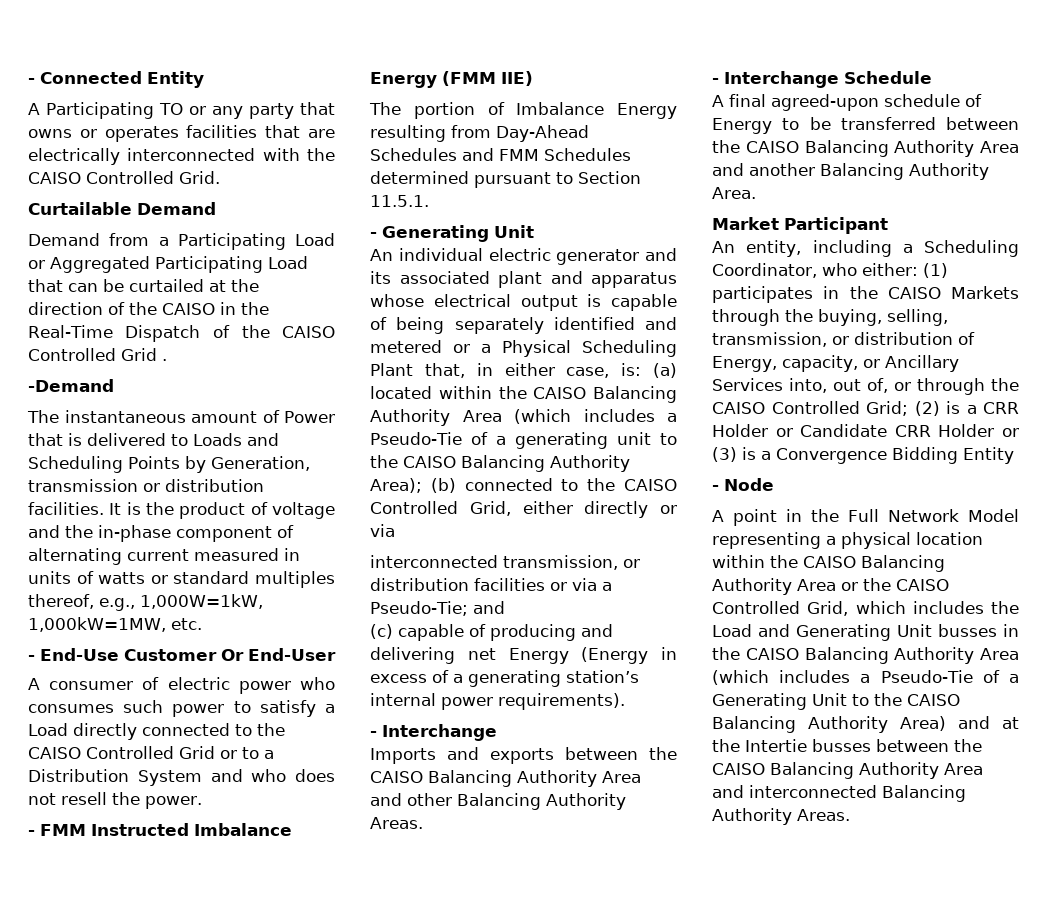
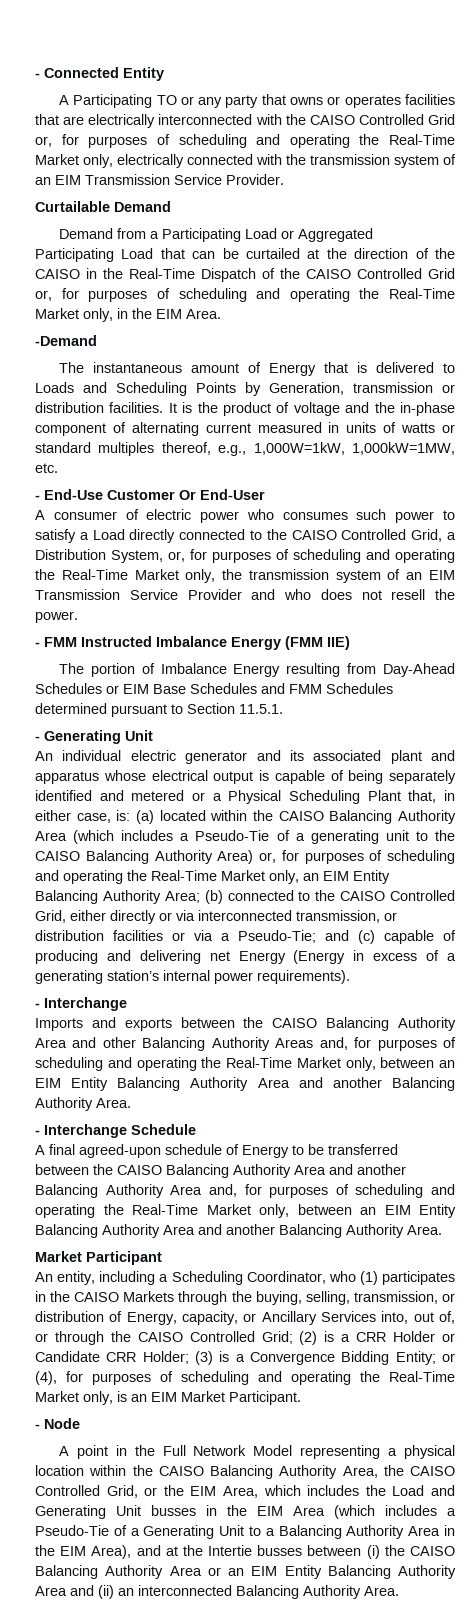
[179,171,220,184] Grid. -> [428,114,455,125] [35,134,455,148] [35,154,456,168] [35,174,284,185] Grid or, for purposes of scheduling and operating the Real-Time Market only, electrically connected with the transmission system of an EIM Transmission Service Provider.
[162,359,167,361] . -> [35,288,455,302] [35,308,221,322] or, for purposes of scheduling and operating the Real-Time Market only, in the EIM Area.
[284,411,335,423] Power -> [268,363,316,376] Energy
[179,746,274,759] [28,769,202,786] Grid or to a Distribution System -> [411,529,457,542] [35,549,455,563] [35,569,455,583] [35,589,242,600] Grid, a Distribution System, or, for purposes of scheduling and operating the Real-Time Market only, the transmission system of an EIM Transmission Service Provider
(457, 154) none -> [106,683,257,694] or EIM Base Schedules
[370,478,422,493] Area); -> [217,850,455,864] [35,870,390,884] [35,890,200,904] Area) or, for purposes of scheduling and operating the Real-Time Market only, an EIM Entity Balancing Authority Area;
(395, 530) // -> (195, 915) none
(505, 607) // -> (349, 935) none
[370,817,423,829] Areas. -> [275,1037,457,1051] [35,1057,455,1071] [35,1077,456,1091] [35,1097,131,1111] Areas and, for purposes of scheduling and operating the Real-Time Market only, between an EIM Entity Balancing Authority Area and another Balancing Authority Area.
(989, 171) none -> [170,1184,455,1198] [35,1204,456,1218] [35,1224,404,1238] Area and, for purposes of scheduling and operating the Real-Time Market only, between an EIM Entity Balancing Authority Area and another Balancing Authority
[862,263,918,276] either: -> (356, 1276) none
[938,424,1019,437] Holder or -> [142,1351,189,1364] Holder;
[963,447,1014,464] Entity -> [395,1351,455,1365] [35,1371,455,1385] [35,1391,301,1405] Entity; or (4), for purposes of scheduling and operating the Real-Time Market only, is an EIM Market Participant.
[797,578,949,591] [712,601,849,616] Area or the CAISO Controlled Grid, -> [342,1465,455,1478] [35,1485,258,1498] Area, the CAISO Controlled Grid, or the EIM Area,
[745,647,975,664] CAISO Balancing Authority -> [257,1506,283,1516] EIM
[874,693,960,706] [712,716,946,733] the CAISO Balancing Authority Area) -> [265,1525,456,1539] [35,1545,132,1559] a Balancing Authority Area in the EIM Area),
[954,739,982,752] [712,762,983,779] [712,785,744,798] the CAISO Balancing Authority Area and -> [366,1545,455,1559] [35,1565,456,1579] [35,1585,134,1599] (i) the CAISO Balancing Authority Area or an EIM Entity Balancing Authority Area and (ii) an
[797,809,850,821] Areas. -> [364,1586,399,1596] Area.

